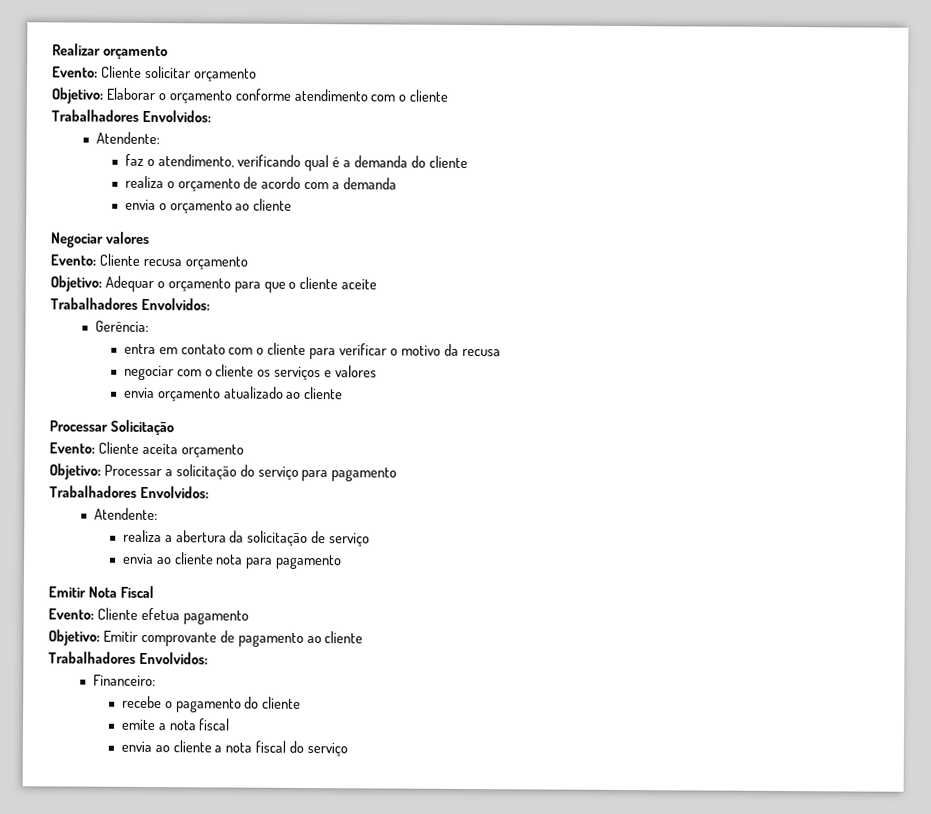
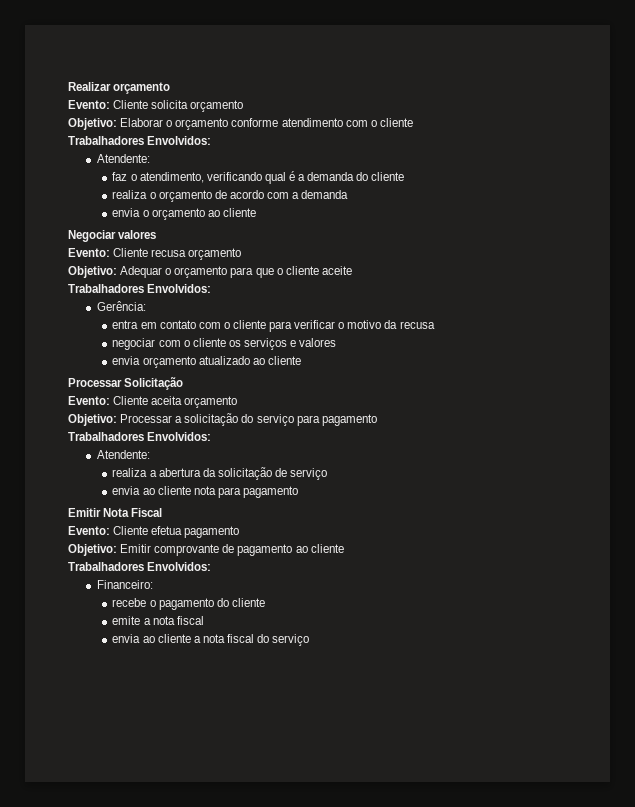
[144,65,191,79] solicitar -> [151,100,189,109] solicita

